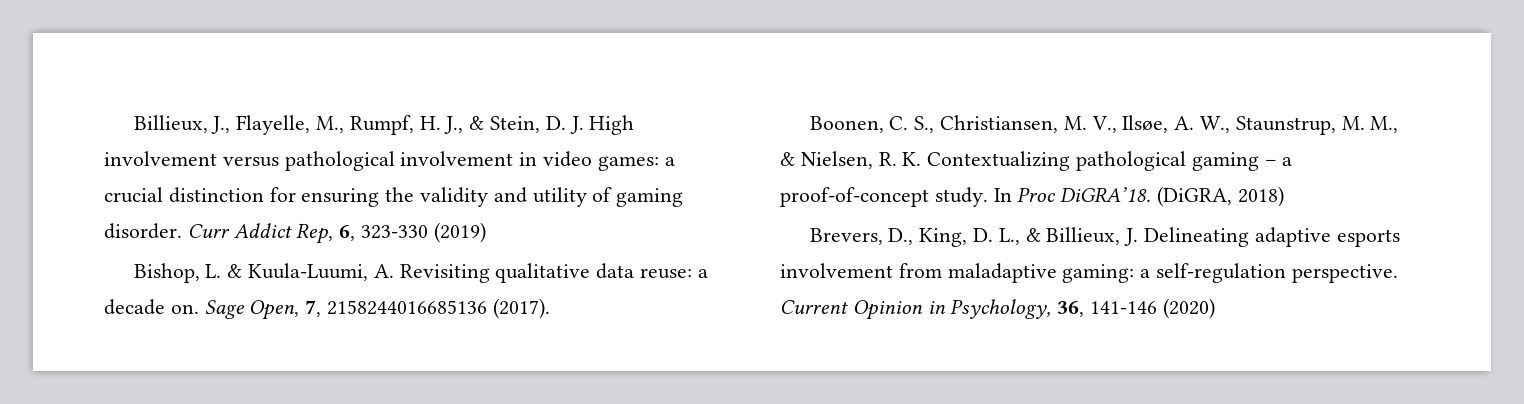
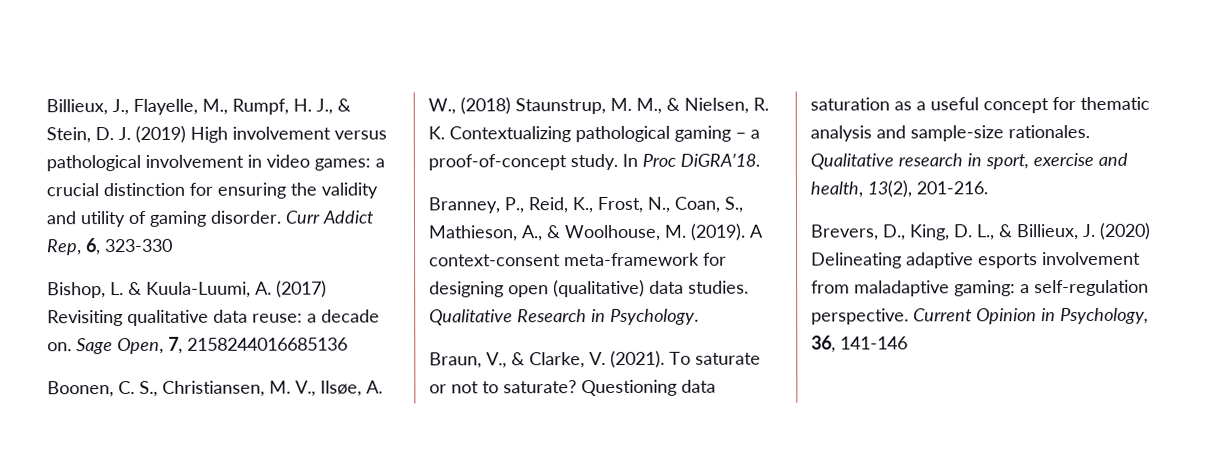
(584, 125) none -> [135,125,186,143] (2019)
[433,222,486,243] (2019) -> (173, 245) none
(394, 271) none -> [276,280,327,298] (2017)
[492,298,550,319] (2017). -> (348, 344) none
(1230, 124) none -> [460,97,511,115] (2018)
[1157,186,1284,207] (DiGRA, 2018) -> [428,196,743,214] [428,223,764,242] [429,252,727,267] [429,279,749,298] [429,308,699,326] [429,350,761,369] [429,379,716,397] [810,96,1150,114] [810,124,1090,142] [810,152,1128,170] [810,180,988,198] // Branney, P., Reid, K., Frost, N., Coan, S., Mathieson, A., & Woolhouse, M. (2019). A context-consent meta-framework for designing open (qualitative) data studies. Qualitative Research in Psychology. // Braun, V., & Clarke, V. (2021). To saturate or not to saturate? Questioning data saturation as a useful concept for thematic analysis and sample-size rationales. Qualitative research in sport, exercise and health, 13(2), 201-216.
(1139, 237) none -> [1099,222,1151,240] (2020)
[1162,298,1215,319] (2020) -> (908, 343) none

